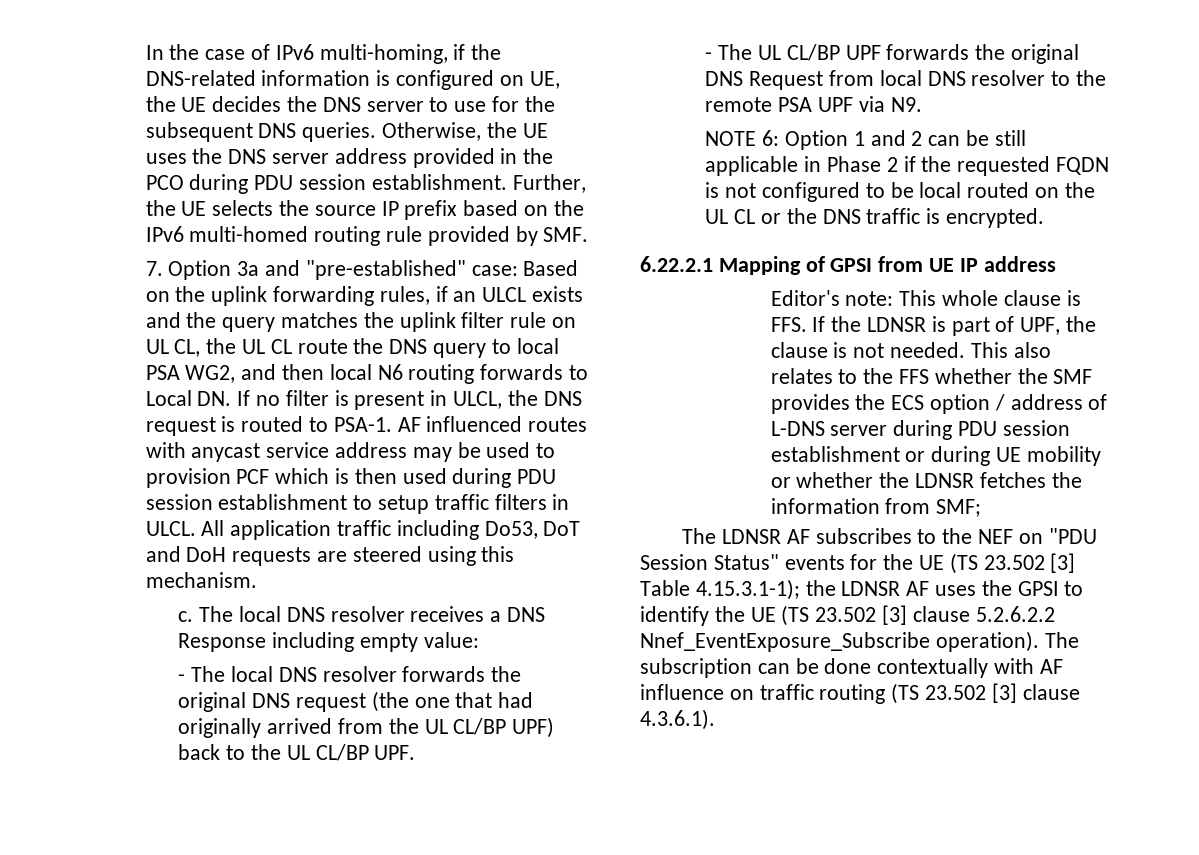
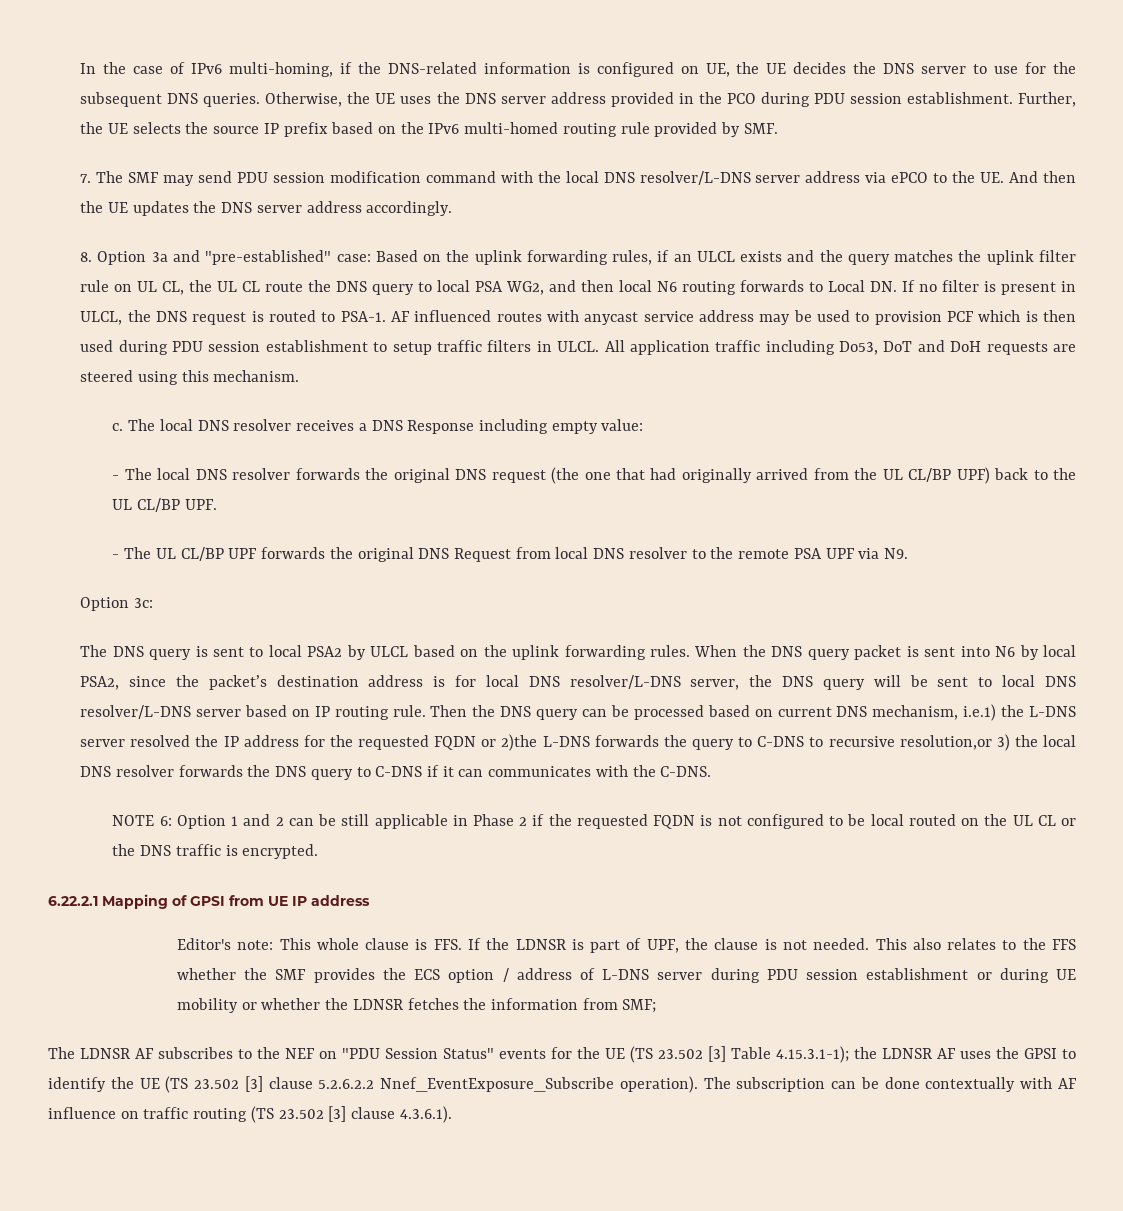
(163, 268) none -> [96,171,1077,186] [80,201,453,216] [80,252,93,262] The SMF may send PDU session modification command with the local DNS resolver/L-DNS server address via ePCO to the UE. And then the UE updates the DNS server address accordingly. // 8.
(922, 104) none -> [80,597,153,611] [80,645,1076,660] [80,675,1076,690] [80,704,1076,721] [80,734,1076,751] [80,765,712,780] // Option 3c: // The DNS query is sent to local PSA2 by ULCL based on the uplink forwarding rules. When the DNS query packet is sent into N6 by local PSA2, since the packet’s destination address is for local DNS resolver/L-DNS server, the DNS query will be sent to local DNS resolver/L-DNS server based on IP routing rule. Then the DNS query can be processed based on current DNS mechanism, i.e.1) the L-DNS server resolved the IP address for the requested FQDN or 2)the L-DNS forwards the query to C-DNS to recursive resolution,or 3) the local DNS resolver forwards the DNS query to C-DNS if it can communicates with the C-DNS.

